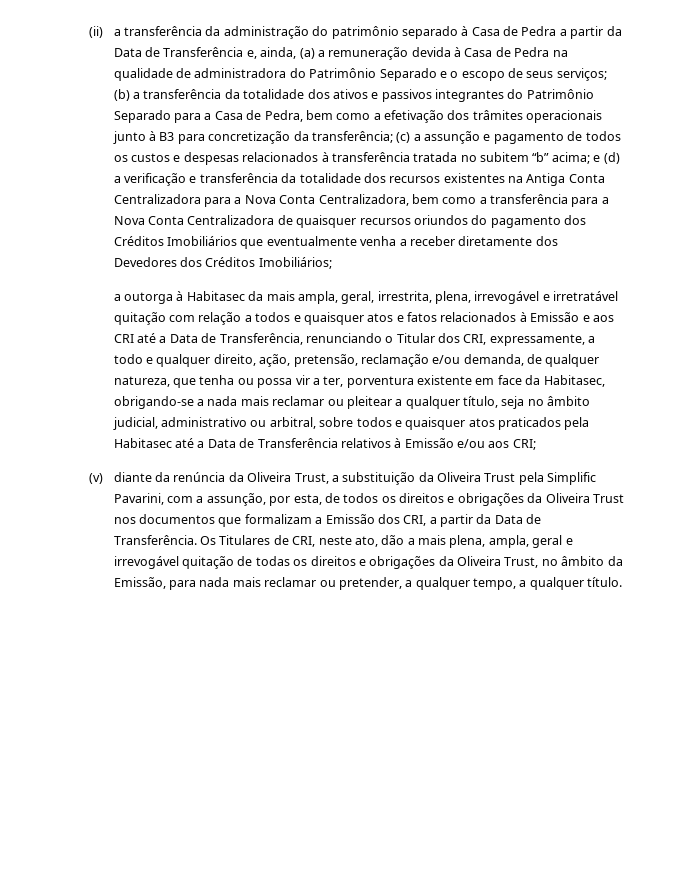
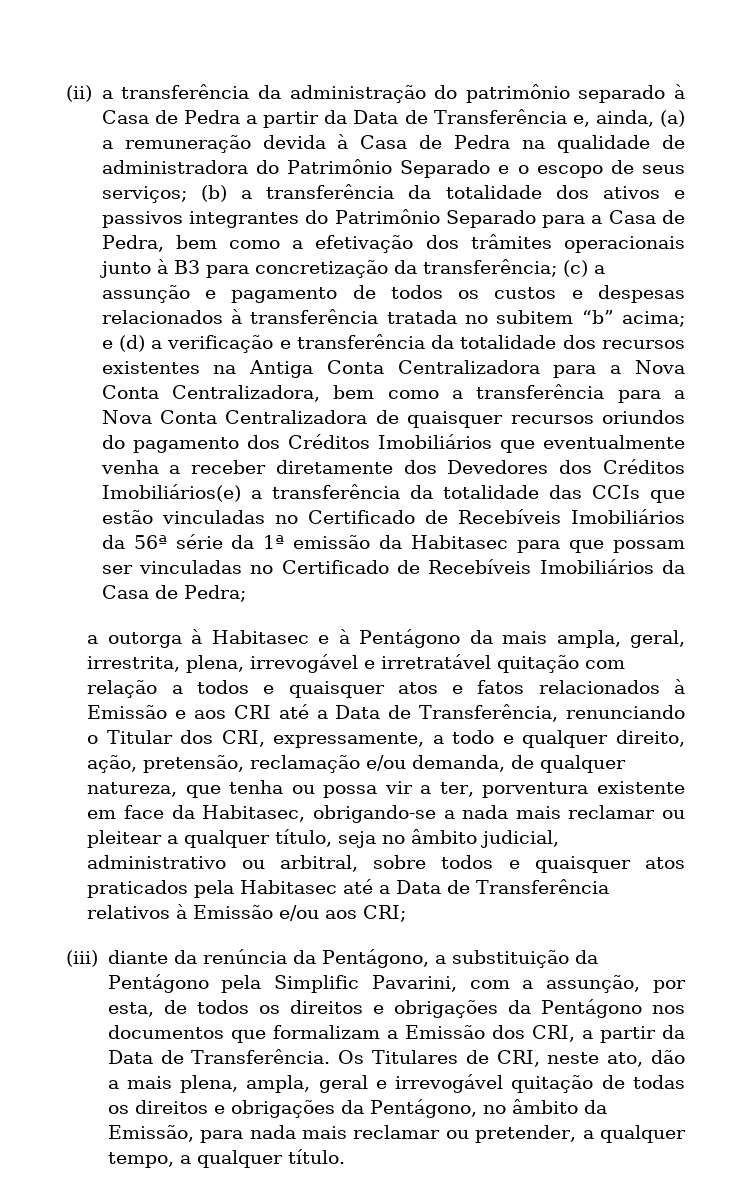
[258,257,332,269] Imobiliários; -> [101,484,685,503] [101,509,685,524] [101,534,685,553] [101,559,685,574] [101,585,246,602] Imobiliários(e) a transferência da totalidade das CCIs que estão vinculadas no Certificado de Recebíveis Imobiliários da 56ª série da 1ª emissão da Habitasec para que possam ser vinculadas no Certificado de Recebíveis Imobiliários da Casa de Pedra;
(245, 296) none -> [318,629,461,648] e à Pentágono
[89,473,104,484] (v) -> [66,950,99,967] (iii)
[247,472,329,484] Oliveira Trust, -> [321,949,429,968] Pentágono,
[437,472,516,482] Oliveira Trust -> [107,974,209,993] Pentágono
[545,493,624,503] Oliveira Trust -> [540,999,642,1018] Pentágono
[457,556,539,568] Oliveira Trust, -> [369,1099,477,1118] Pentágono,

